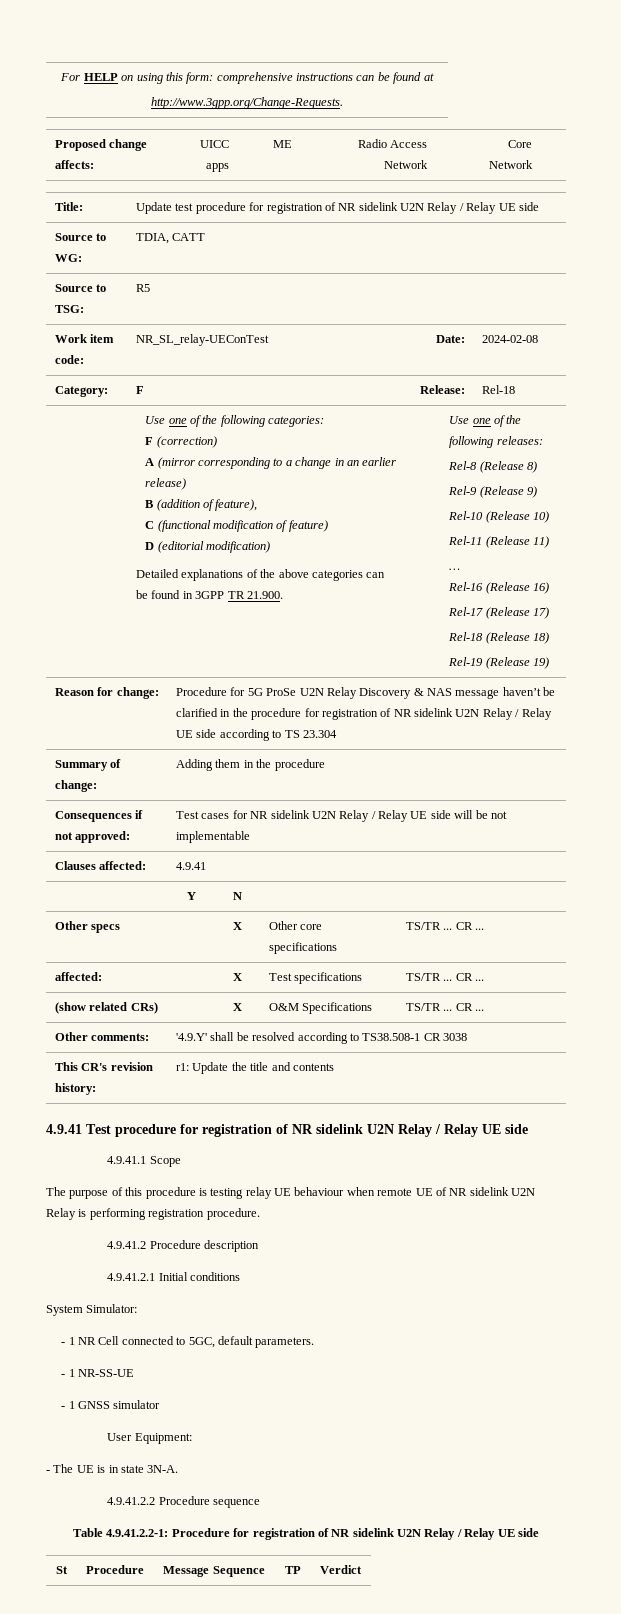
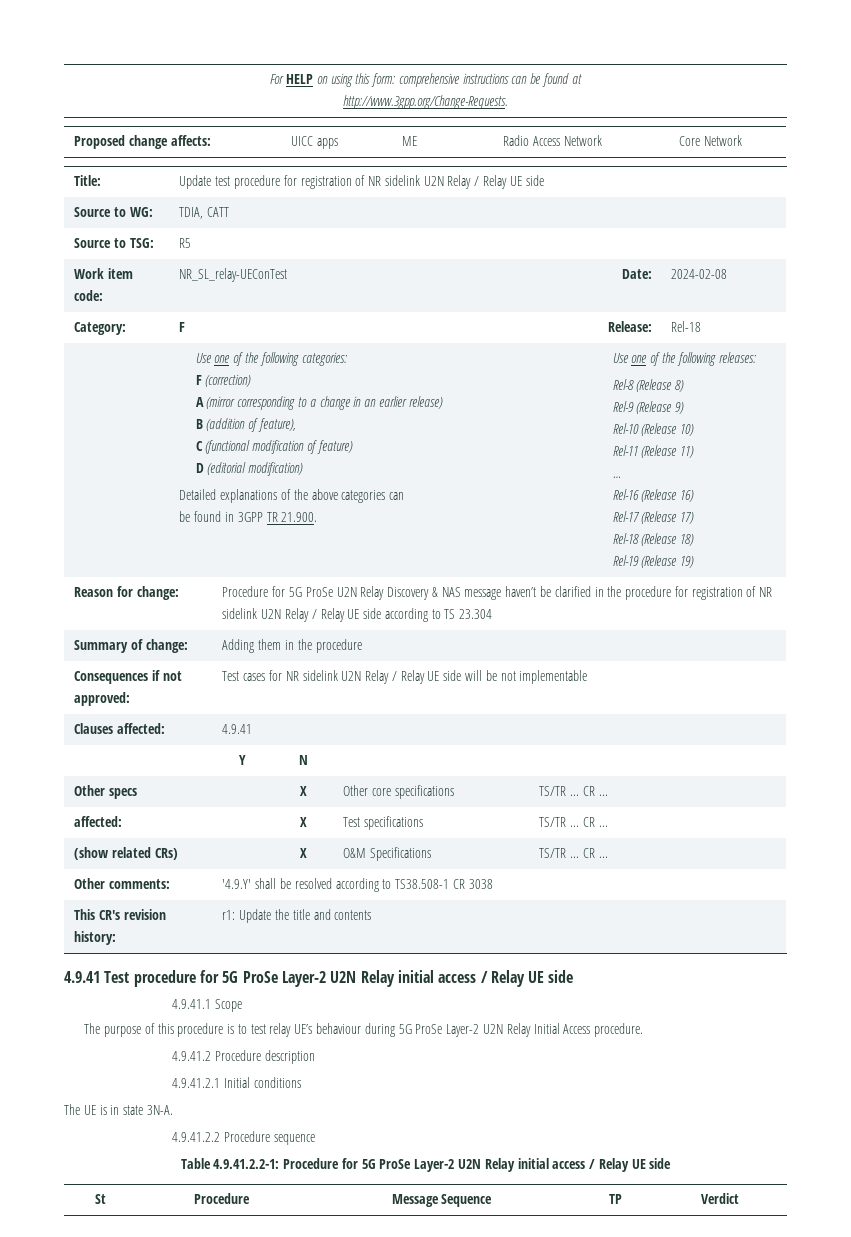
[202,1124,432,1137] registration of NR sidelink U2N Relay -> [222,970,477,987] 5G ProSe Layer-2 U2N Relay initial access
[210,1187,535,1199] [46,1208,205,1220] testing relay UE behaviour when remote UE of NR sidelink U2N Relay is performing registration -> [237,1023,591,1037] to test relay UE’s behaviour during 5G ProSe Layer-2 U2N Relay Initial Access
[46,1304,138,1316] [61,1336,315,1348] [61,1369,135,1377] [61,1400,161,1409] [107,1433,192,1444] [46,1470,50,1473] System Simulator: // - 1 NR Cell connected to 5GC, default parameters. // - 1 NR-SS-UE // - 1 GNSS simulator // User Equipment: // - -> (301, 1082) none
[252,1528,456,1540] registration of NR sidelink U2N Relay -> [361,1158,586,1172] 5G ProSe Layer-2 U2N Relay initial access

